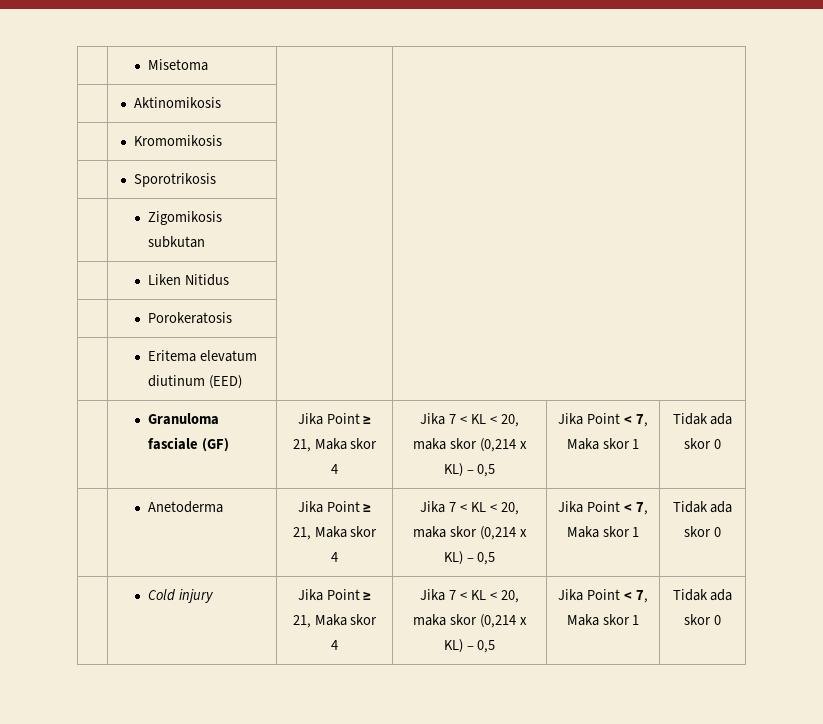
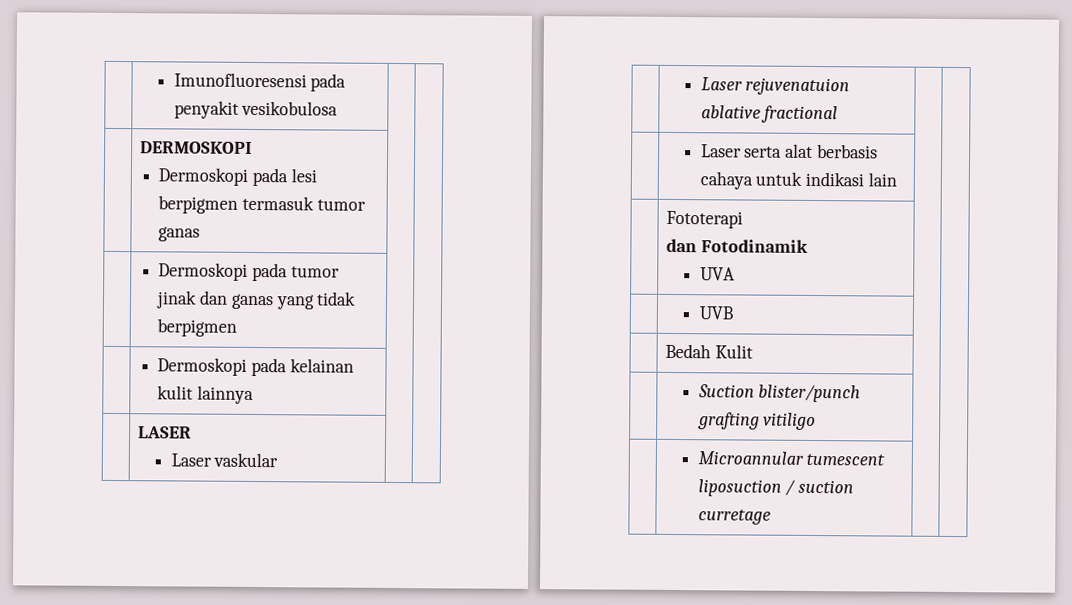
[147,59,208,71] [134,97,222,108] [134,135,223,146] [134,173,217,187] [147,211,222,225] [147,236,205,248] [147,274,229,286] [147,312,232,324] [147,350,257,362] [147,375,242,389] [147,413,219,425] [147,437,229,452] [297,413,372,425] [292,438,378,452] [331,464,338,474] [420,413,519,427] [413,438,527,452] [443,463,496,477] [558,413,648,427] [566,438,640,450] [672,413,733,425] [684,438,721,449] [147,501,223,513] [297,501,372,513] [292,526,378,540] [331,552,338,562] [420,501,519,515] [413,526,527,540] [443,551,496,565] [558,501,648,515] [566,526,640,538] [672,501,733,513] [684,526,721,537] [147,589,214,603] [297,589,372,601] [292,614,378,628] [331,640,338,650] [420,589,519,603] [413,614,527,628] [443,639,496,653] [558,589,648,603] [566,614,640,626] [672,589,733,601] [684,614,721,625] | Misetoma | | // | Aktinomikosis | | // | Kromomikosis | | // | Sporotrikosis | | // | Zigomikosis subkutan | | // | Liken Nitidus | | // | Porokeratosis | | // | Eritema elevatum diutinum (EED) | | // | Granuloma fasciale (GF) | Jika Point ≥ 21, Maka skor 4 | Jika 7 < KL < 20, maka skor (0,214 x KL) – 0,5 | Jika Point < 7, Maka skor 1 | Tidak ada skor 0 // | Anetoderma | Jika Point ≥ 21, Maka skor 4 | Jika 7 < KL < 20, maka skor (0,214 x KL) – 0,5 | Jika Point < 7, Maka skor 1 | Tidak ada skor 0 // | Cold injury | Jika Point ≥ 21, Maka skor 4 | Jika 7 < KL < 20, maka skor (0,214 x KL) – 0,5 | Jika Point < 7, Maka skor 1 | Tidak ada skor 0 -> [173,72,347,92] [173,100,339,119] [140,141,253,154] [158,167,317,187] [158,195,366,214] [158,226,201,242] [158,262,340,282] [156,290,357,310] [157,318,238,337] [157,357,354,377] [157,385,255,404] [138,426,193,439] [170,452,279,468] [700,77,851,96] [700,105,839,124] [700,143,878,159] [699,171,897,190] [666,210,744,229] [666,238,808,253] [699,267,735,281] [698,306,733,320] [665,343,753,359] [697,384,862,403] [697,412,817,431] [697,451,886,466] [697,479,854,497] [697,509,771,525] | Imunofluoresensi pada penyakit vesikobulosa | | // | DERMOSKOPI // Dermoskopi pada lesi berpigmen termasuk tumor ganas | | // | Dermoskopi pada tumor jinak dan ganas yang tidak berpigmen | | // | Dermoskopi pada kelainan kulit lainnya | | // | LASER // Laser vaskular | | // | Laser rejuvenatuion ablative fractional | | // | Laser serta alat berbasis cahaya untuk indikasi lain | | // | Fototerapi // dan Fotodinamik // UVA | | // | UVB | | // | Bedah Kulit | | // | Suction blister/punch grafting vitiligo | | // | Microannular tumescent liposuction / suction curretage | |

